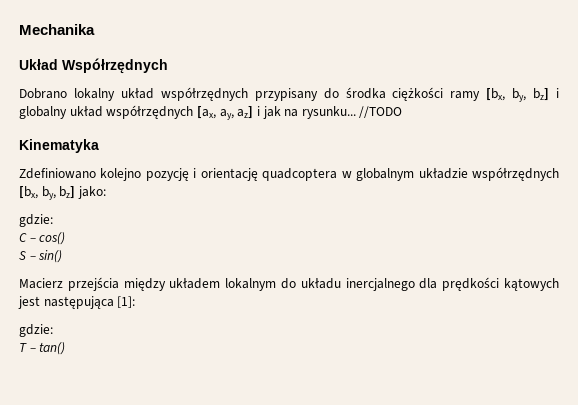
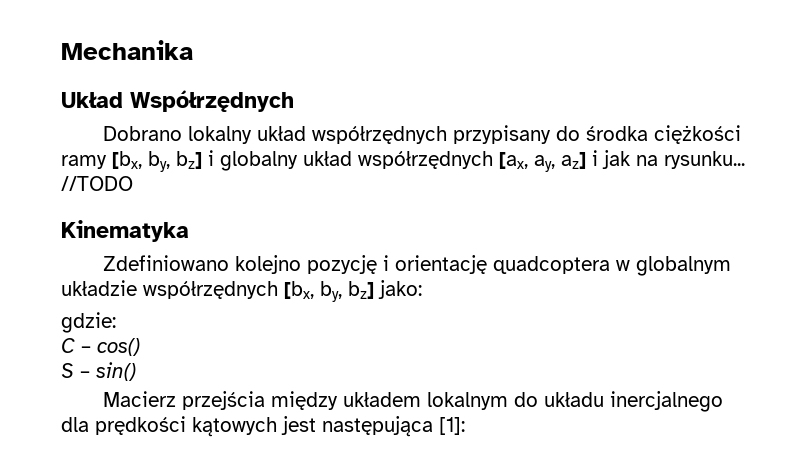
[19,324,53,337] [19,342,66,355] // gdzie: // T – tan() -> (465, 426) none

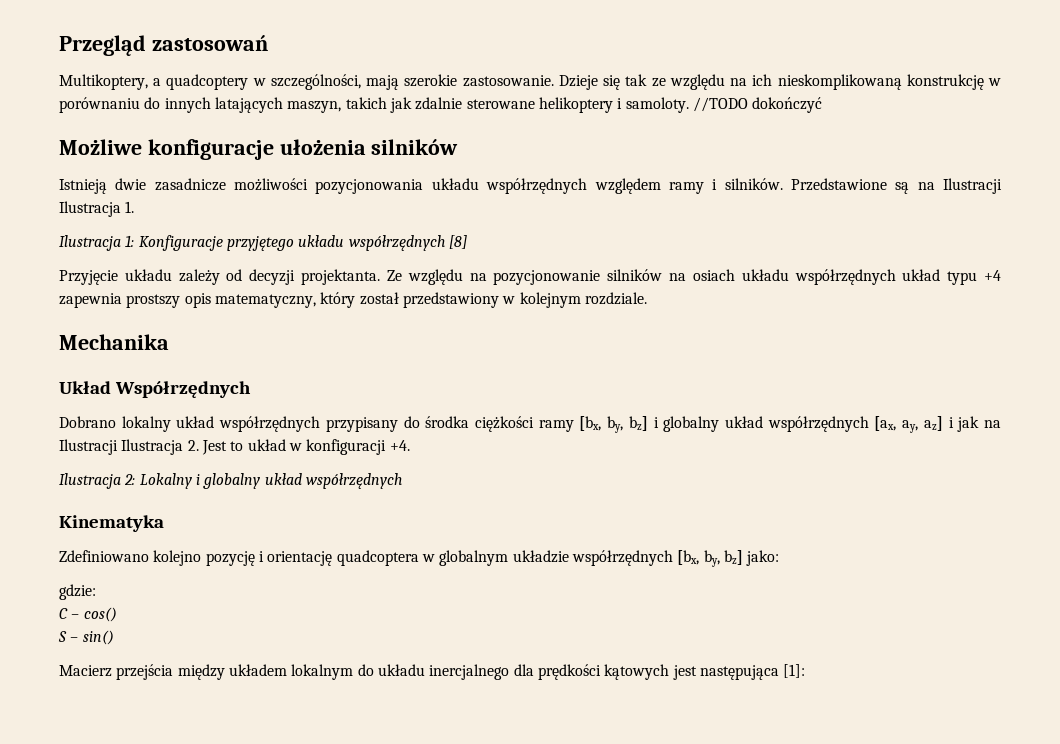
(61, 50) none -> [59,35,268,56] [59,74,1002,90] [59,97,823,113] [59,139,459,160] [59,178,1003,194] [59,201,135,217] [59,235,467,251] [59,269,1002,285] [59,292,647,308] Przegląd zastosowań // Multikoptery, a quadcoptery w szczególności, mają szerokie zastosowanie. Dzieje się tak ze względu na ich nieskomplikowaną konstrukcję w porównaniu do innych latających maszyn, takich jak zdalnie sterowane helikoptery i samoloty. //TODO dokończyć // Możliwe konfiguracje ułożenia silników // Istnieją dwie zasadnicze możliwości pozycjonowania układu współrzędnych względem ramy i silników. Przedstawione są na Ilustracji Ilustracja 1. // Ilustracja 1: Konfiguracje przyjętego układu współrzędnych [8] // Przyjęcie układu zależy od decyzji projektanta. Ze względu na pozycjonowanie silników na osiach układu współrzędnych układ typu +4 zapewnia prostszy opis matematyczny, który został przedstawiony w kolejnym rozdziale. //
[664,151,745,169] [61,176,133,191] rysunku... //TODO -> [59,439,410,455] [59,473,402,489] Ilustracji Ilustracja 2. Jest to układ w konfiguracji +4. // Ilustracja 2: Lokalny i globalny układ współrzędnych

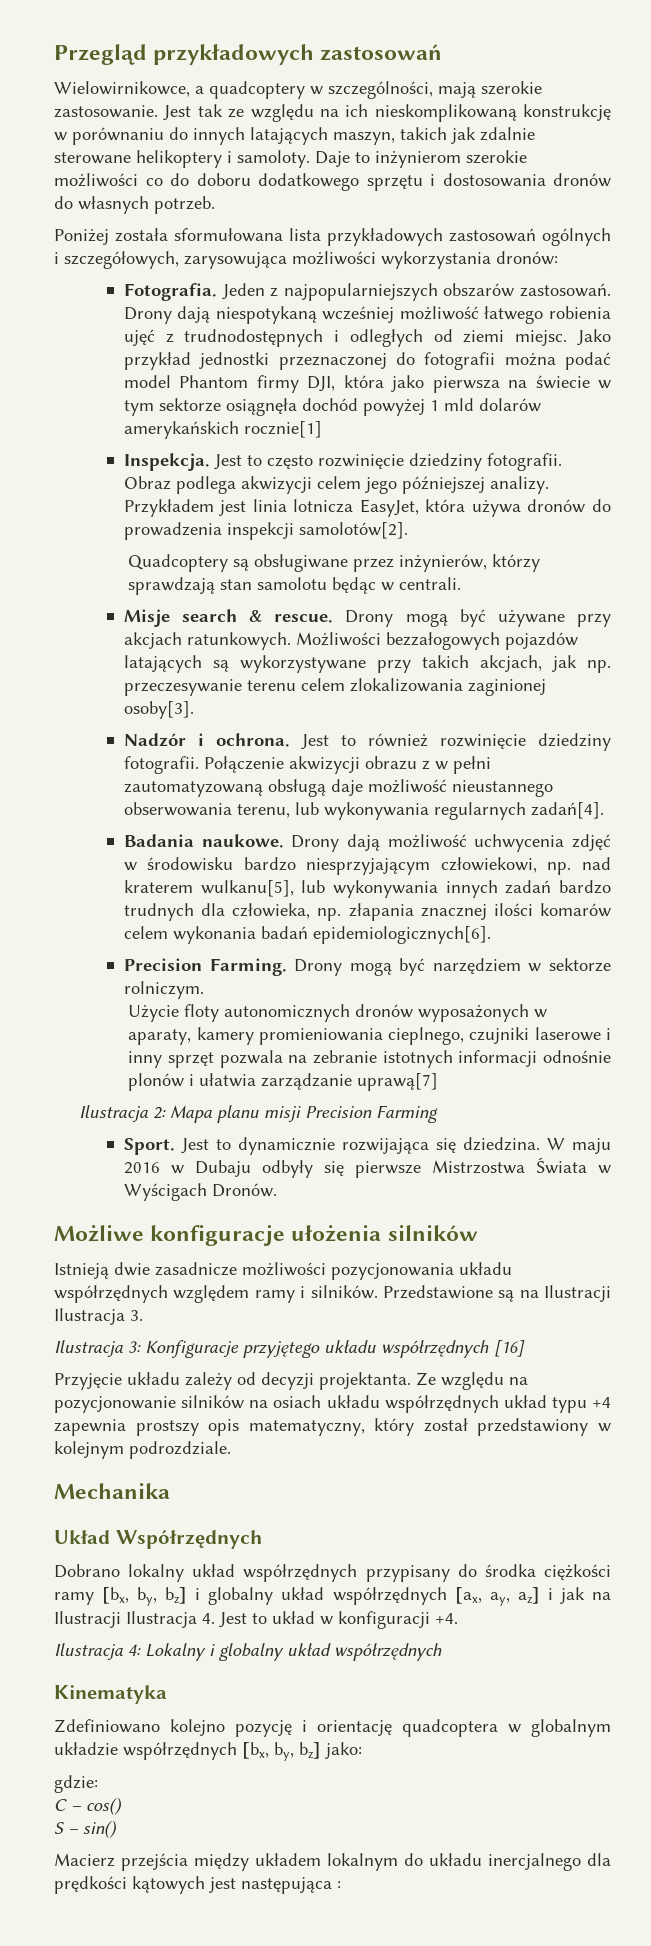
(146, 45) none -> [153,44,315,65] przykładowych
[59,74,148,90] Multikoptery, -> [54,81,190,97] Wielowirnikowce,
[558,75,621,90] Dzieje się -> [163,105,192,121] Jest
[692,97,823,113] //TODO dokończyć -> [315,150,527,168] [54,173,611,191] [54,196,215,214] [54,228,611,246] [54,251,558,269] [123,283,611,301] [123,306,611,324] [123,329,611,347] [123,352,611,370] [123,375,611,393] [123,398,541,416] [123,421,322,439] [123,453,562,471] [123,476,549,494] [123,499,611,517] [123,522,408,540] [128,554,541,572] [128,577,462,595] [123,609,611,627] [123,632,578,650] [123,655,611,673] [123,678,546,696] [123,701,194,719] [123,733,611,751] [123,756,491,774] [123,779,553,797] [123,802,604,820] [123,834,612,852] [123,857,611,875] [123,880,612,898] [123,903,611,921] [123,926,491,944] [123,958,611,976] [123,981,204,999] [128,1004,548,1022] [128,1027,611,1045] [128,1050,611,1068] [128,1073,439,1091] [78,1105,438,1123] [123,1137,611,1155] [123,1157,611,1178] [123,1183,277,1201] Daje to inżynierom szerokie możliwości co do doboru dodatkowego sprzętu i dostosowania dronów do własnych potrzeb. // Poniżej została sformułowana lista przykładowych zastosowań ogólnych i szczegółowych, zarysowująca możliwości wykorzystania dronów: // Fotografia. Jeden z najpopularniejszych obszarów zastosowań. Drony dają niespotykaną wcześniej możliwość łatwego robienia ujęć z trudnodostępnych i odległych od ziemi miejsc. Jako przykład jednostki przeznaczonej do fotografii można podać model Phantom firmy DJI, która jako pierwsza na świecie w tym sektorze osiągnęła dochód powyżej 1 mld dolarów amerykańskich rocznie[1] // Inspekcja. Jest to często rozwinięcie dziedziny fotografii. Obraz podlega akwizycji celem jego późniejszej analizy. Przykładem jest linia lotnicza EasyJet, która używa dronów do prowadzenia inspekcji samolotów[2]. // Quadcoptery są obsługiwane przez inżynierów, którzy sprawdzają stan samolotu będąc w centrali. // Misje search & rescue. Drony mogą być używane przy akcjach ratunkowych. Możliwości bezzałogowych pojazdów latających są wykorzystywane przy takich akcjach, jak np. przeczesywanie terenu celem zlokalizowania zaginionej osoby[3]. // Nadzór i ochrona. Jest to również rozwinięcie dziedziny fotografii. Połączenie akwizycji obrazu z w pełni zautomatyzowaną obsługą daje możliwość nieustannego obserwowania terenu, lub wykonywania regularnych zadań[4]. // Badania naukowe. Drony dają możliwość uchwycenia zdjęć w środowisku bardzo niesprzyjającym człowiekowi, np. nad kraterem wulkanu[5], lub wykonywania innych zadań bardzo trudnych dla człowieka, np. złapania znacznej ilości komarów celem wykonania badań epidemiologicznych[6]. // Precision Farming. Drony mogą być narzędziem w sektorze rolniczym. // Użycie floty autonomicznych dronów wyposażonych w aparaty, kamery promieniowania cieplnego, czujniki laserowe i inny sprzęt pozwala na zebranie istotnych informacji odnośnie plonów i ułatwia zarządzanie uprawą[7] // Ilustracja 2: Mapa planu misji Precision Farming // Sport. Jest to dynamicznie rozwijająca się dziedzina. W maju 2016 w Dubaju odbyły się pierwsze Mistrzostwa Świata w Wyścigach Dronów.
[125,201,135,213] [59,235,135,251] 1. // Ilustracja 1: -> [130,1310,143,1321] [54,1340,141,1357] 3. // Ilustracja 3:
[448,235,467,249] [8] -> [494,1340,525,1357] [16]
[584,292,647,305] rozdziale. -> [129,1441,231,1459] podrozdziale.
[187,440,199,451] 2. -> [202,1613,215,1624] 4.
[124,474,136,485] 2: -> [128,1644,141,1656] 4:
[783,664,806,678] [1]: -> [337,1881,341,1889] :

